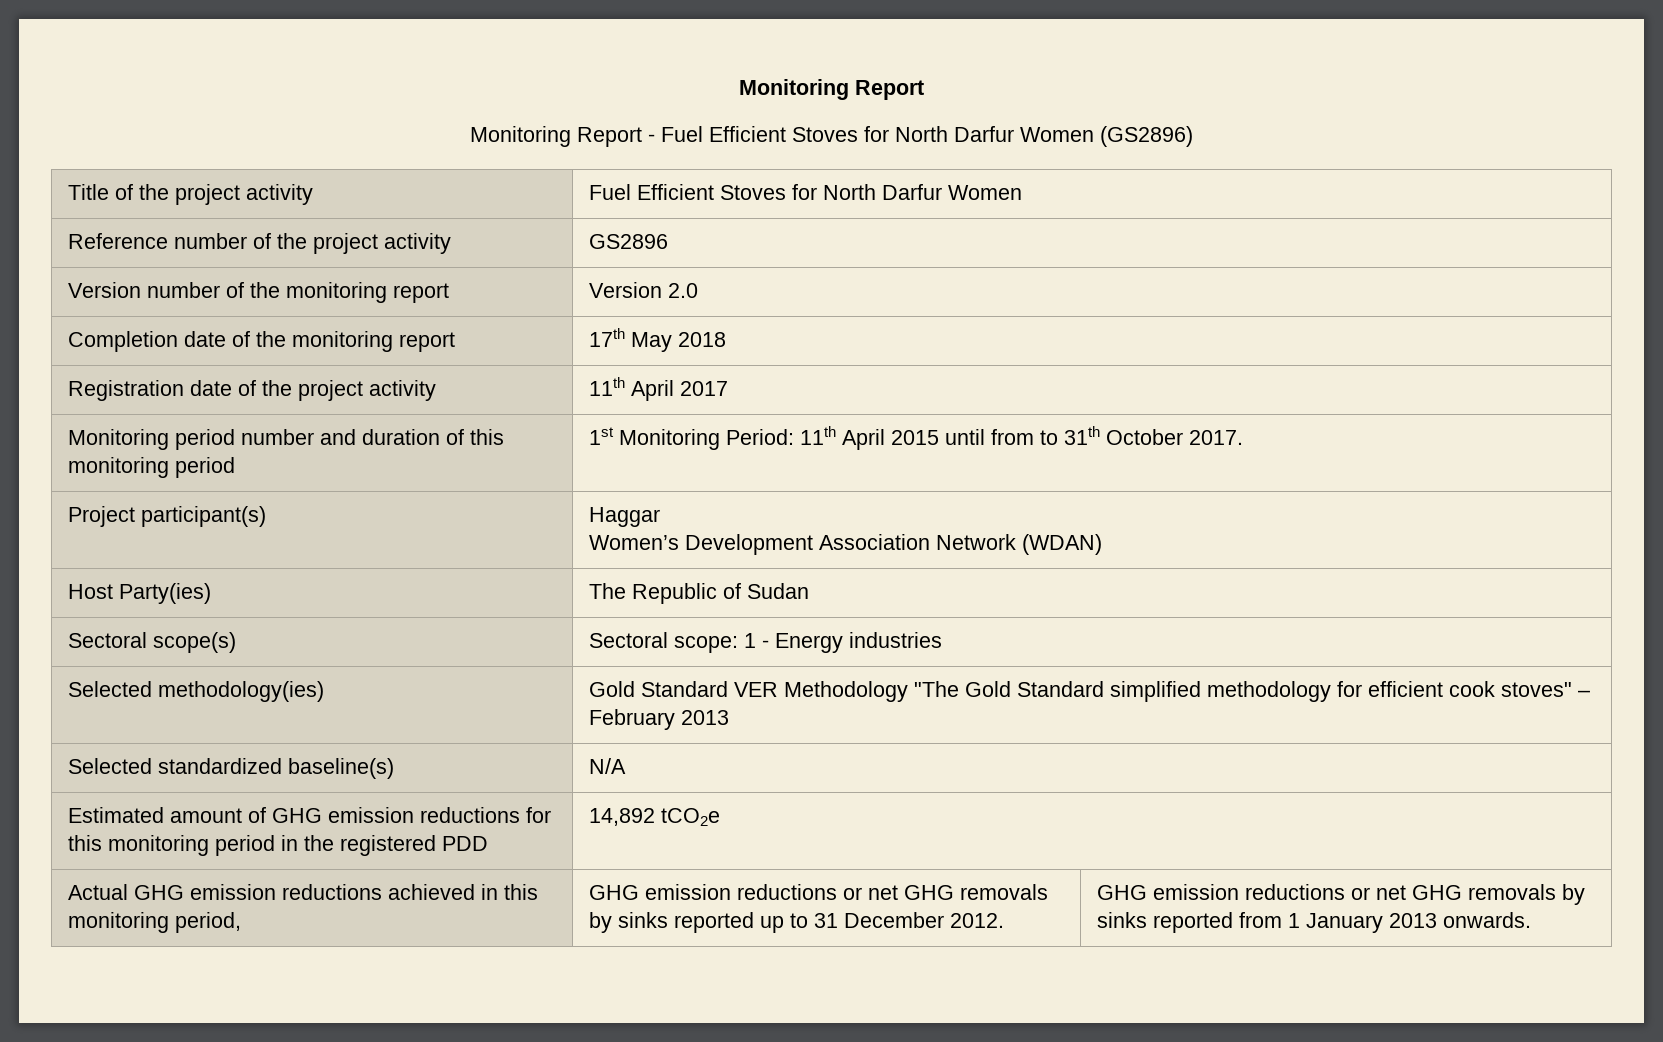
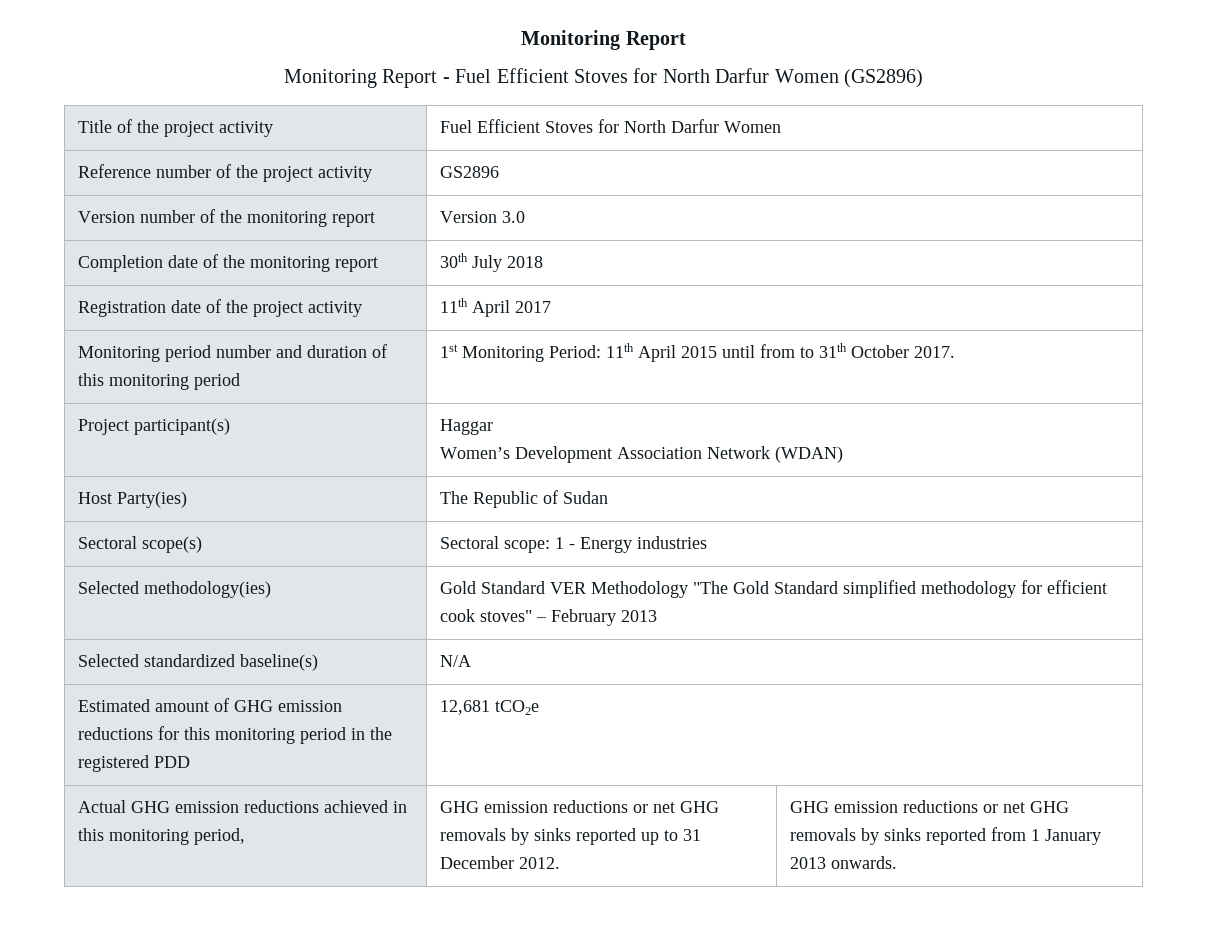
[668,283,699,298] 2.0 -> [502,211,526,223] 3.0
[589,328,673,352] 17th May -> [440,253,503,272] 30th July
[589,808,656,826] 14,892 -> [440,700,491,715] 12,681

